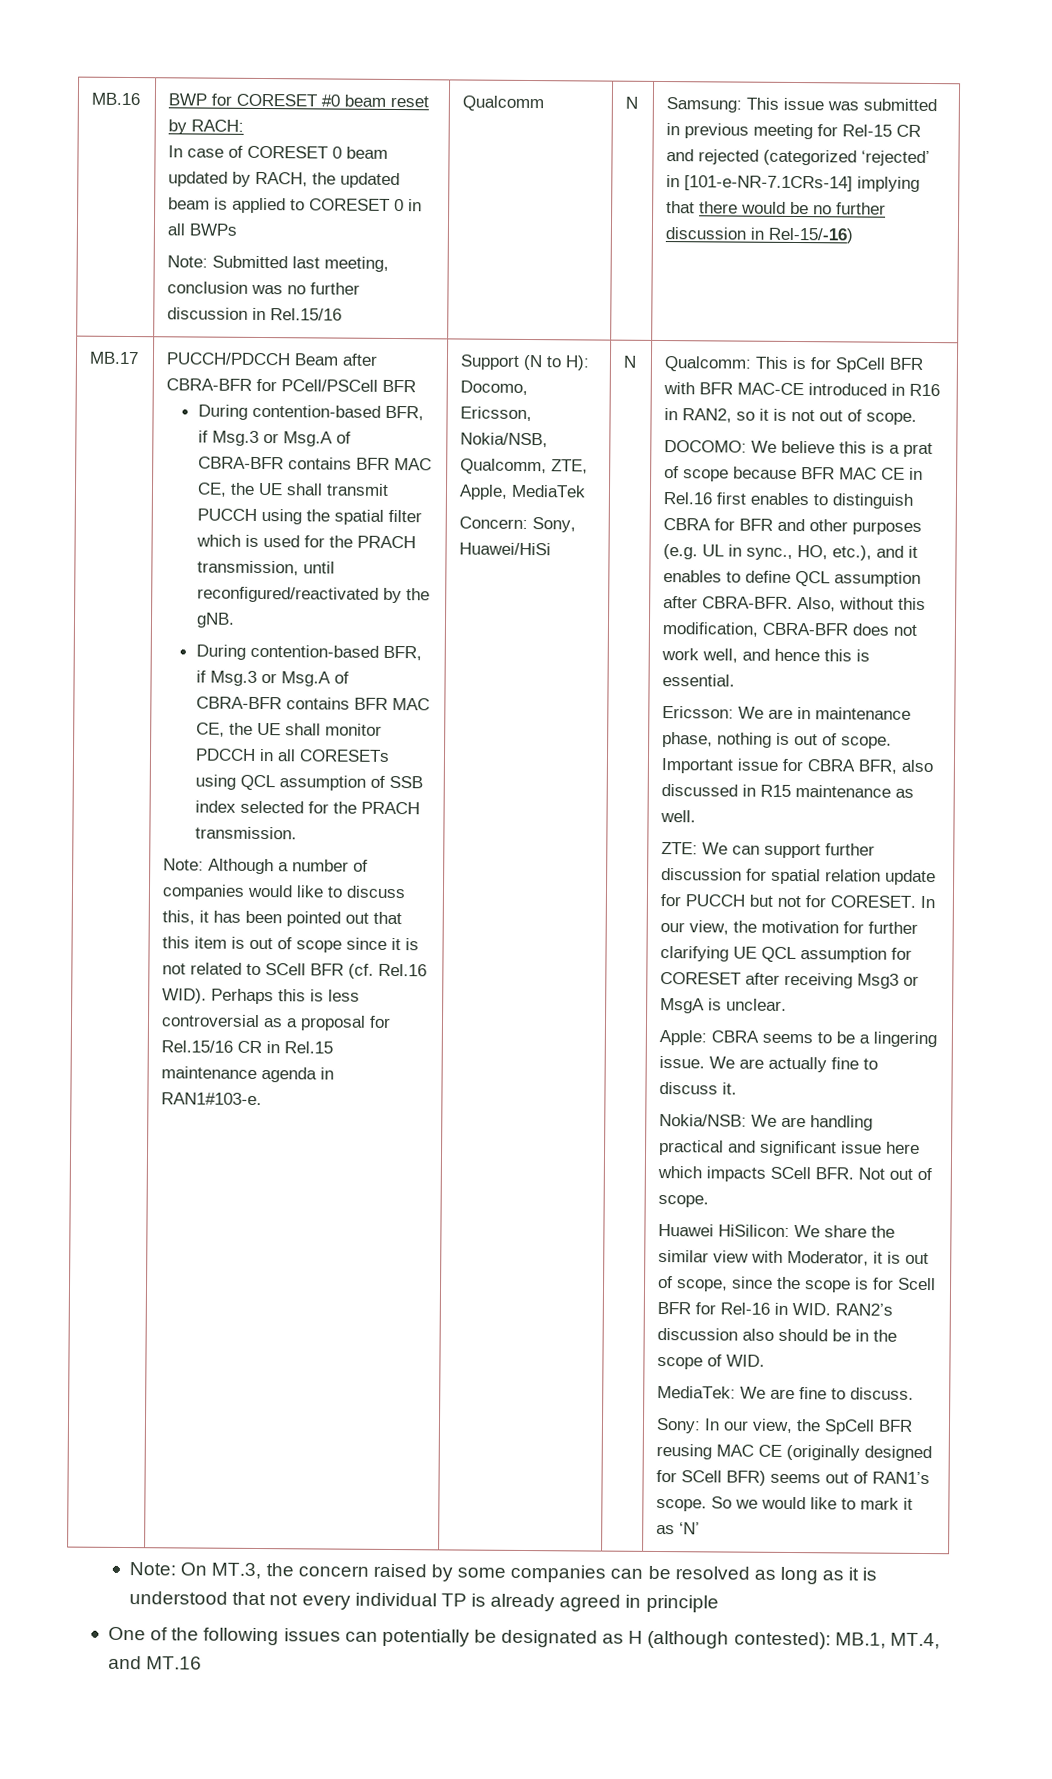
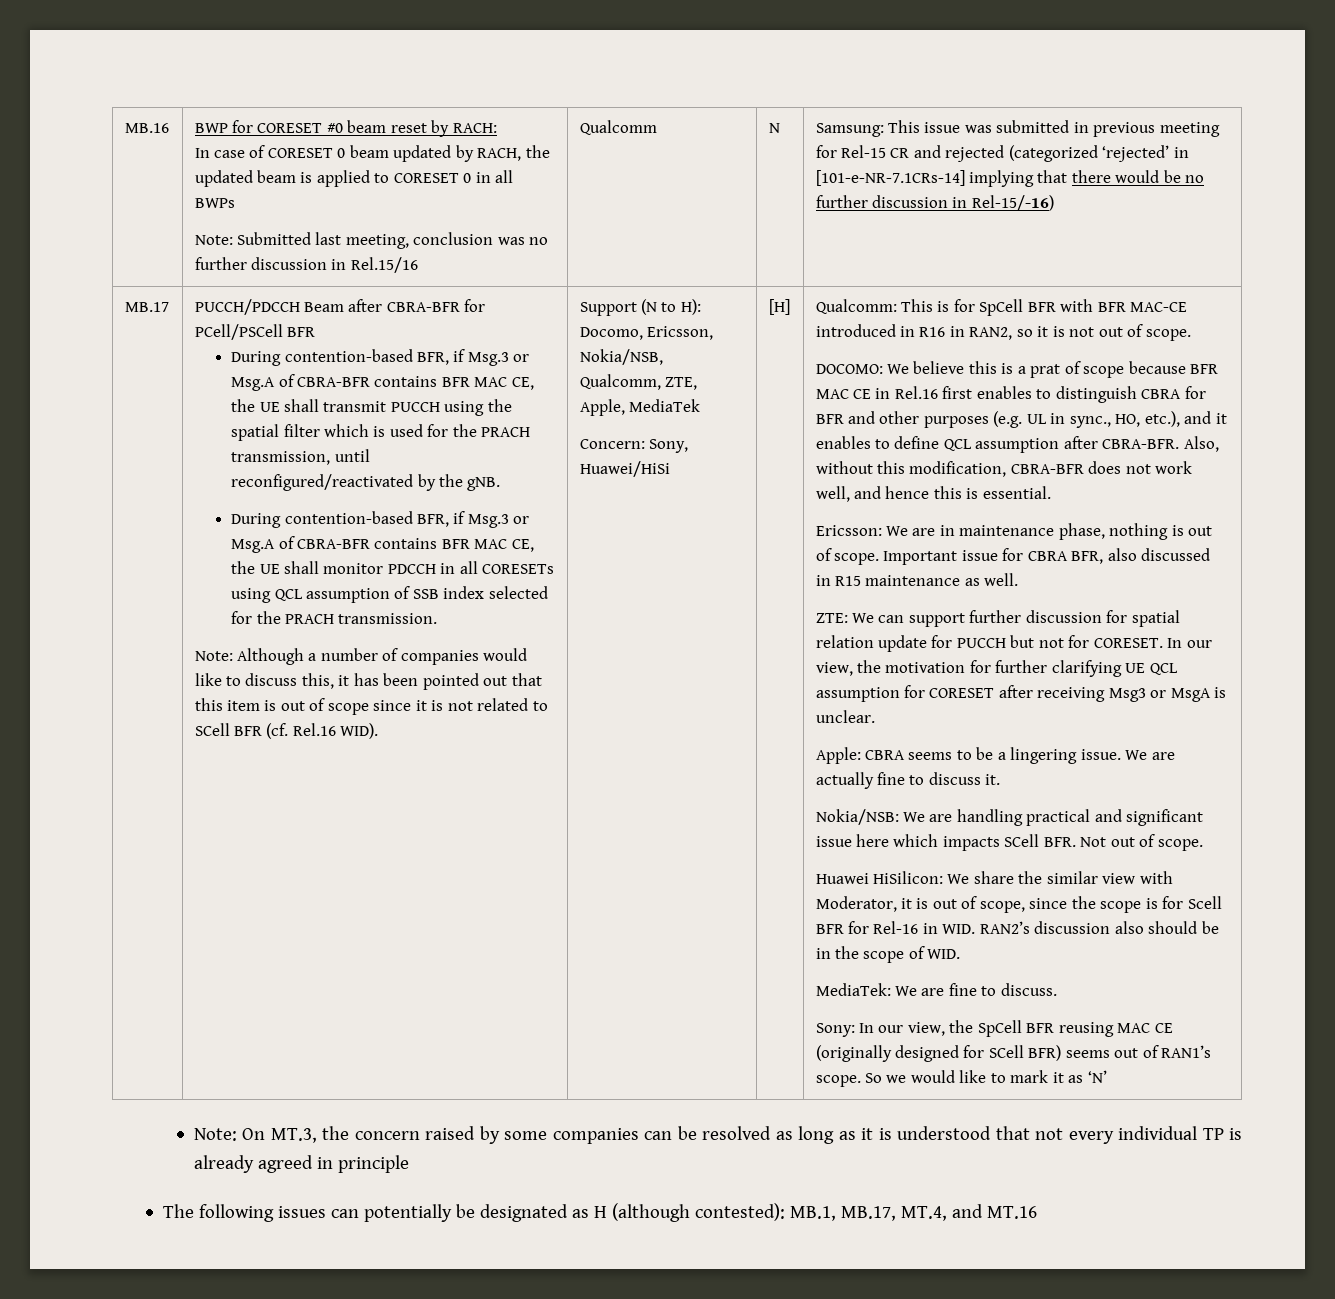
[211,988,361,1005] [161,1014,392,1031] [161,1040,334,1054] [161,1066,335,1083] [161,1092,263,1106] Perhaps this is less controversial as a proposal for Rel.15/16 CR in Rel.15 maintenance agenda in RAN1#103-e. -> (379, 731) none
[623,355,638,368] N -> [768,299,790,315] [H]
[108,1626,200,1641] One of the -> [162,1204,194,1218] The
(886, 1640) none -> [840,1206,896,1221] MB.17,

